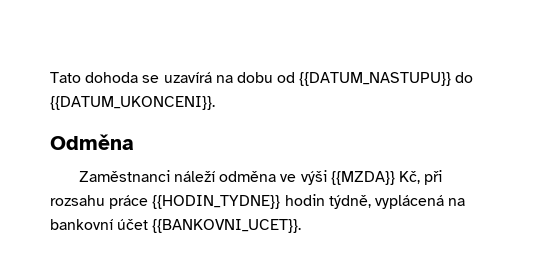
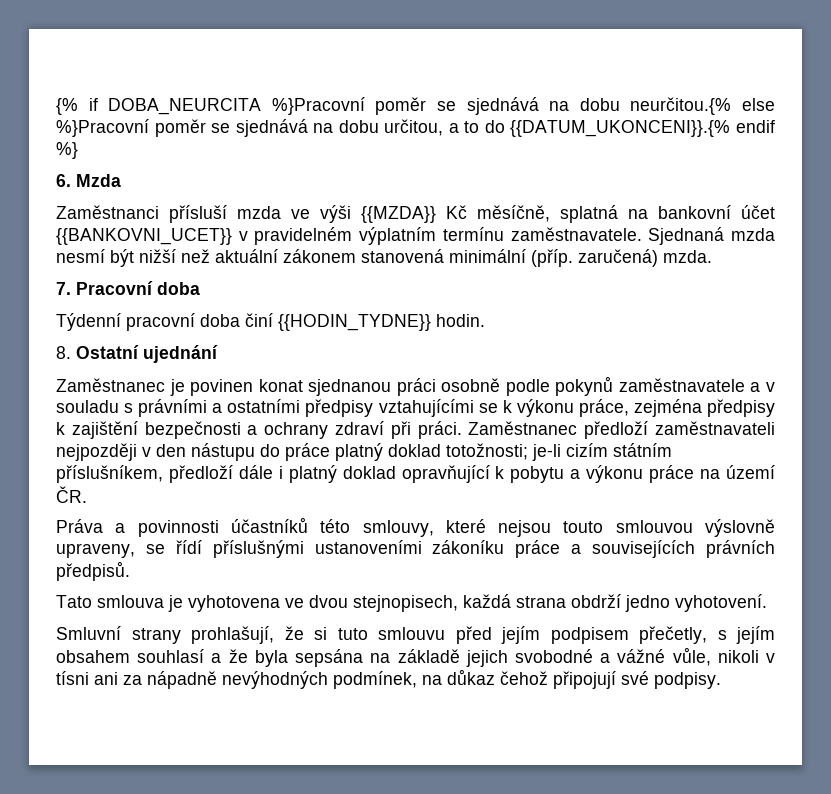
[50,72,474,86] [50,96,215,110] [50,134,134,150] Tato dohoda se uzavírá na dobu od {{DATUM_NASTUPU}} do {{DATUM_UKONCENI}}. // Odměna -> [56,97,776,115] [56,119,775,137] [56,142,78,159] [56,174,121,187] {% if DOBA_NEURCITA %}Pracovní poměr se sjednává na dobu neurčitou.{% else %}Pracovní poměr se sjednává na dobu určitou, a to do {{DATUM_UKONCENI}}.{% endif %} // 6. Mzda
[174,171,277,182] náleží odměna -> [169,205,281,223] přísluší mzda
[399,170,443,185] [50,194,466,209] [50,219,302,233] Kč, při rozsahu práce {{HODIN_TYDNE}} hodin týdně, vyplácená na bankovní účet {{BANKOVNI_UCET}}. -> [446,205,775,223] [56,227,775,245] [56,249,712,267] [56,281,200,295] [56,313,485,331] [56,345,218,363] [56,376,775,396] [56,399,776,417] [56,421,775,439] [56,443,672,461] [56,465,775,483] [56,486,87,503] [56,517,775,537] [56,540,776,558] [56,561,130,581] [56,594,767,612] [56,626,775,644] [56,647,775,667] [56,669,721,689] Kč měsíčně, splatná na bankovní účet {{BANKOVNI_UCET}} v pravidelném výplatním termínu zaměstnavatele. Sjednaná mzda nesmí být nižší než aktuální zákonem stanovená minimální (příp. zaručená) mzda. // 7. Pracovní doba // Týdenní pracovní doba činí {{HODIN_TYDNE}} hodin. // 8. Ostatní ujednání // Zaměstnanec je povinen konat sjednanou práci osobně podle pokynů zaměstnavatele a v souladu s právními a ostatními předpisy vztahujícími se k výkonu práce, zejména předpisy k zajištění bezpečnosti a ochrany zdraví při práci. Zaměstnanec předloží zaměstnavateli nejpozději v den nástupu do práce platný doklad totožnosti; je-li cizím státním příslušníkem, předloží dále i platný doklad opravňující k pobytu a výkonu práce na území ČR. // Práva a povinnosti účastníků této smlouvy, které nejsou touto smlouvou výslovně upraveny, se řídí příslušnými ustanoveními zákoníku práce a souvisejících právních předpisů. // Tato smlouva je vyhotovena ve dvou stejnopisech, každá strana obdrží jedno vyhotovení. // Smluvní strany prohlašují, že si tuto smlouvu před jejím podpisem přečetly, s jejím obsahem souhlasí a že byla sepsána na základě jejich svobodné a vážné vůle, nikoli v tísni ani za nápadně nevýhodných podmínek, na důkaz čehož připojují své podpisy.

